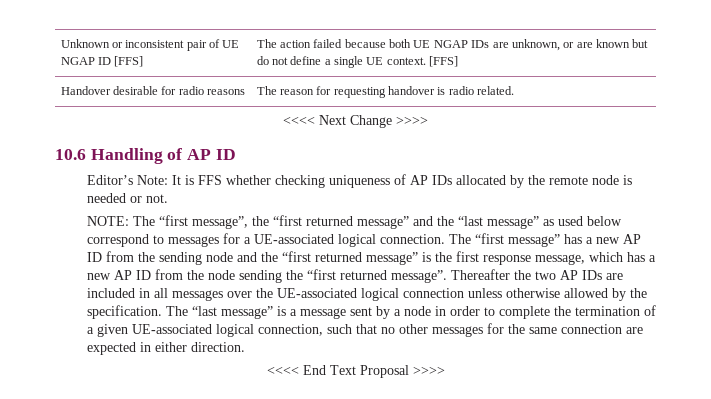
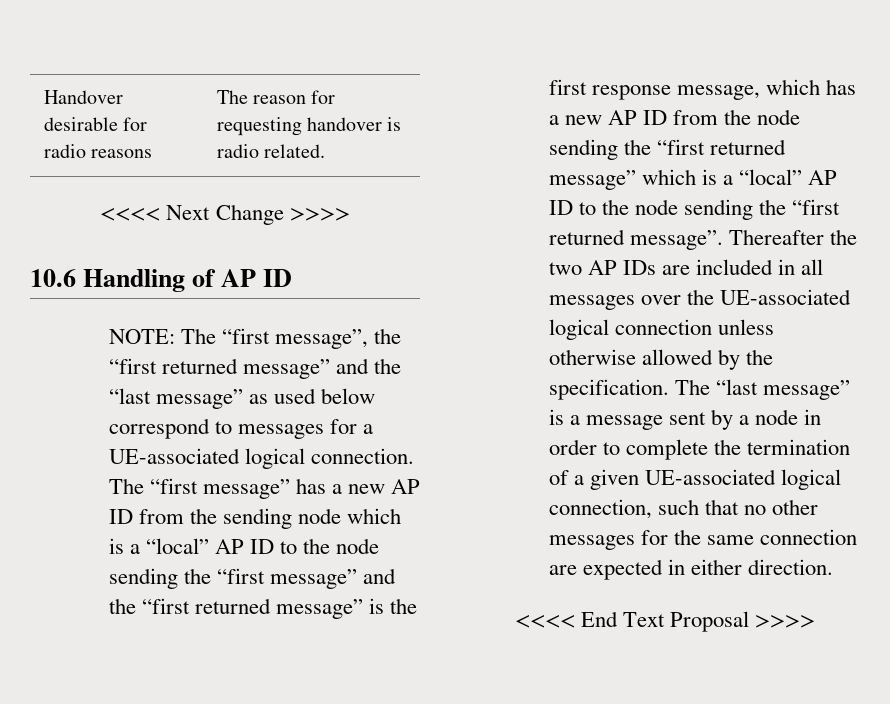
[60,39,240,51] [60,56,144,67] [256,39,649,51] [256,56,459,68] Unknown or inconsistent pair of UE NGAP ID [FFS] | The action failed because both UE NGAP IDs are unknown, or are known but do not define a single UE context. [FFS] // -> (43, 97) none
[86,174,632,188] [86,193,168,203] // Editor’s Note: It is FFS whether checking uniqueness of AP IDs allocated by the remote node is needed or not. -> (293, 278) none
(233, 257) none -> [346,508,401,524] [108,538,380,554] [108,568,357,589] which is a “local” AP ID to the node sending the “first message”
(387, 275) none -> [548,169,837,190] [548,199,840,220] [548,229,625,245] message” which is a “local” AP ID to the node sending the “first returned

